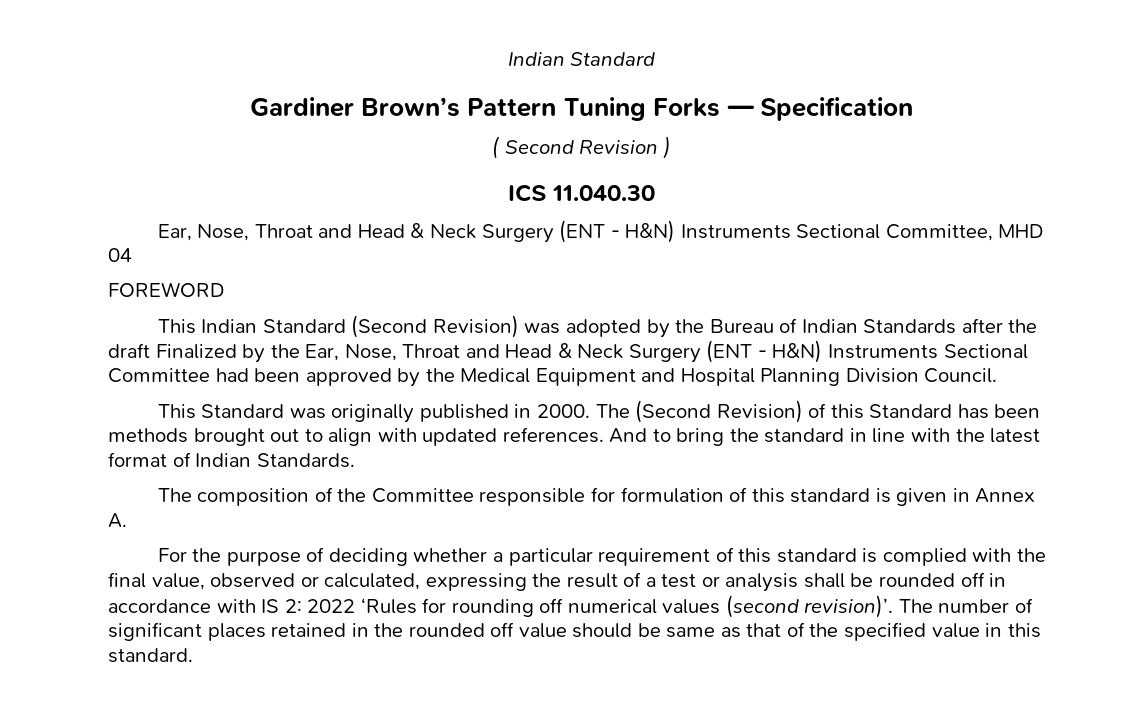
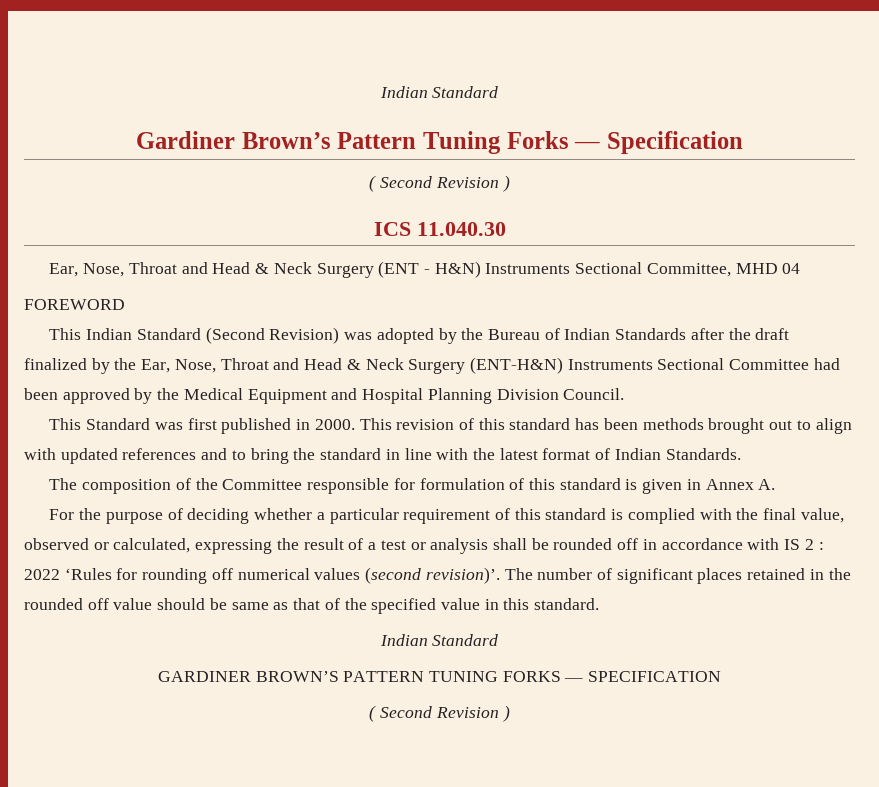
[155,344,237,359] Finalized -> [24,358,87,370] finalized
[706,340,823,363] (ENT - H&N) -> [469,357,563,374] (ENT-H&N)
[331,404,415,423] originally -> [187,418,217,430] first
[595,400,953,423] The (Second Revision) of this Standard -> [359,418,571,430] This revision of this standard
[502,427,648,443] references. And -> [122,448,228,460] references and
[284,599,302,613] 2: -> [804,539,824,550] 2 :
(193, 655) none -> [379,634,499,646] [157,671,722,682] [369,705,510,722] // Indian Standard // GARDINER BROWN’S PATTERN TUNING FORKS — SPECIFICATION // ( Second Revision )

